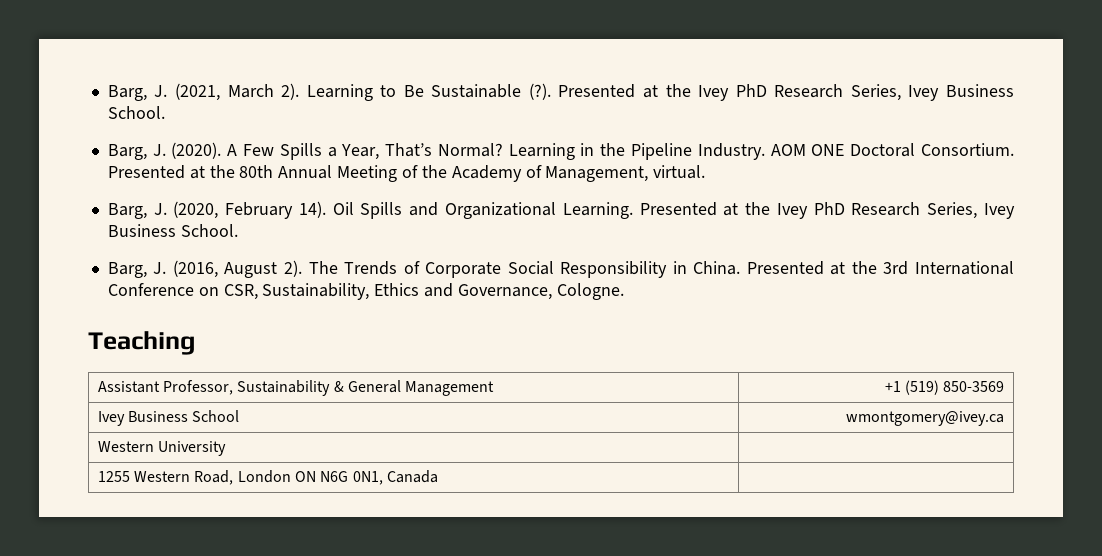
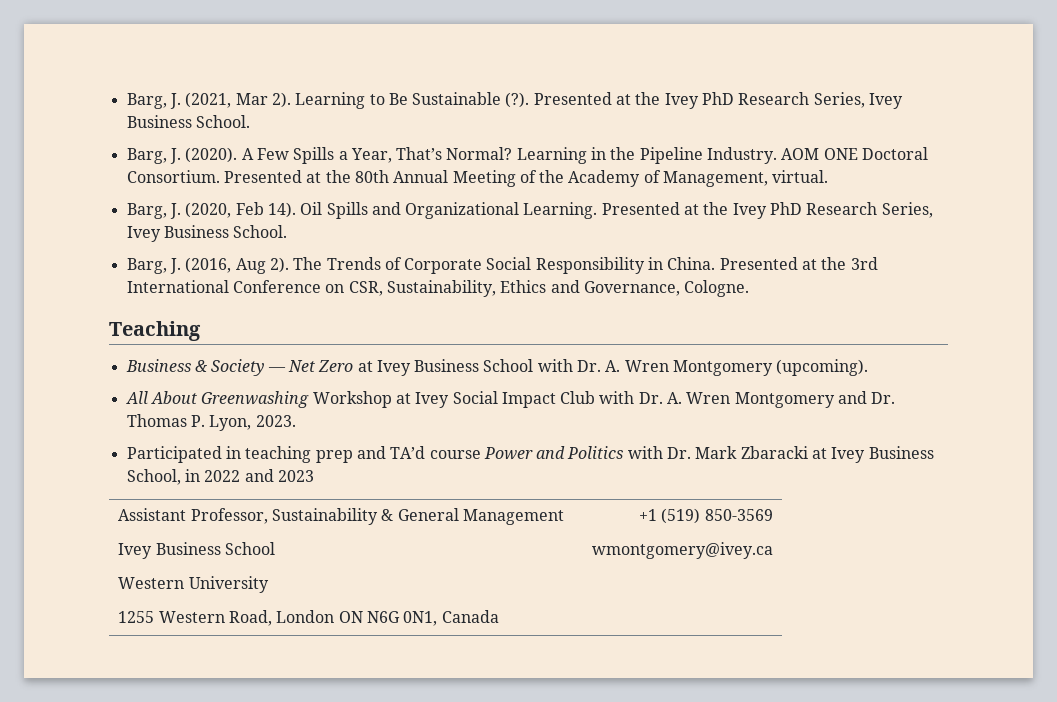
[227,84,274,98] March -> [235,93,268,105] Mar
[225,202,294,219] February -> [235,202,264,215] Feb
[224,262,278,278] August -> [235,258,266,274] Aug
(196, 343) none -> [125,359,869,376] [125,391,896,408] [126,414,296,431] [126,446,934,463] [126,469,314,485] // Business & Society — Net Zero at Ivey Business School with Dr. A. Wren Montgomery (upcoming). // All About Greenwashing Workshop at Ivey Social Impact Club with Dr. A. Wren Montgomery and Dr. Thomas P. Lyon, 2023. // Participated in teaching prep and TA’d course Power and Politics with Dr. Mark Zbaracki at Ivey Business School, in 2022 and 2023

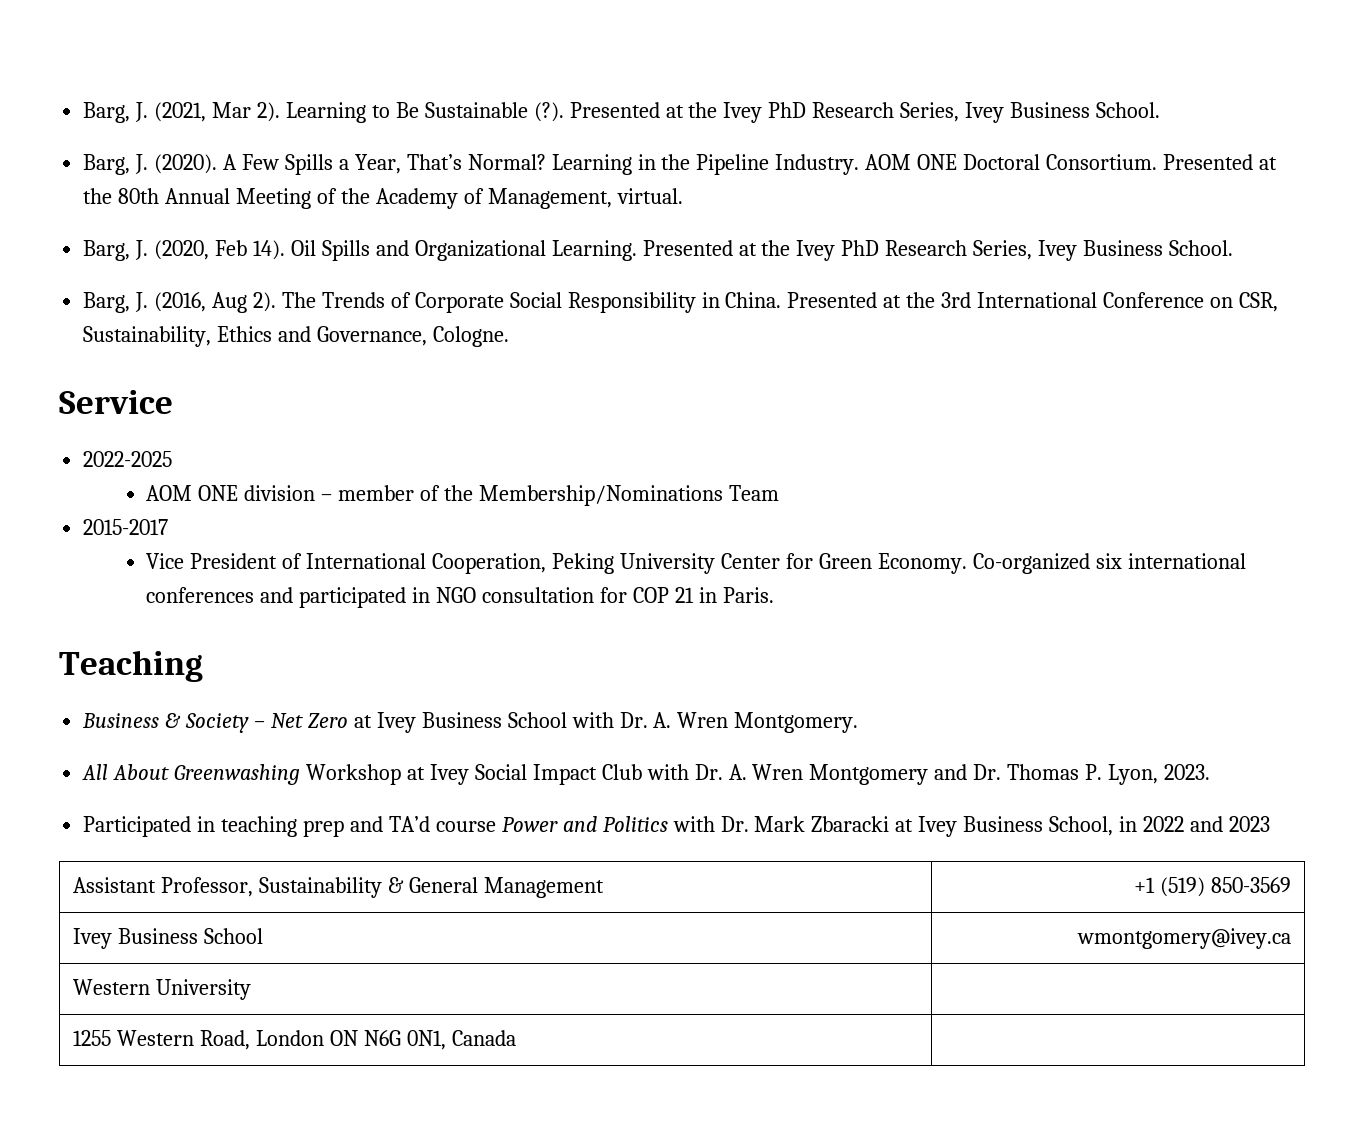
(750, 288) none -> [59,390,173,414] [83,451,173,467] [146,485,779,506] [83,519,169,535] [146,553,1246,574] [146,587,774,608] // Service // 2022-2025 // AOM ONE division – member of the Membership/Nominations Team // 2015-2017 // Vice President of International Cooperation, Peking University Center for Green Economy. Co-organized six international conferences and participated in NGO consultation for COP 21 in Paris.
[267,367,286,372] — -> [254,721,266,728] –
[673,359,869,376] Montgomery (upcoming). -> [734,712,859,733] Montgomery.

